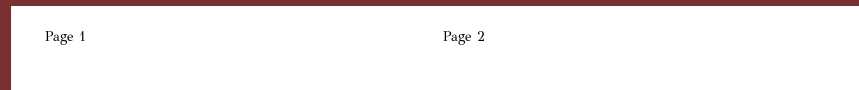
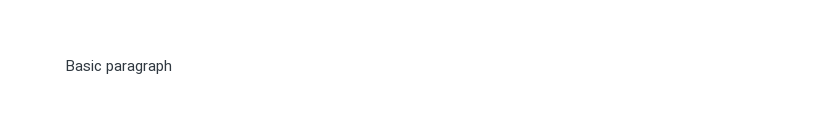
[45,31,86,45] [443,31,485,45] Page 1 // Page 2 -> [66,60,173,74] Basic paragraph

